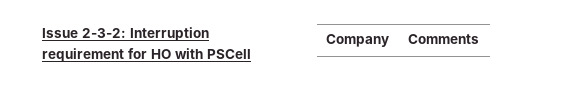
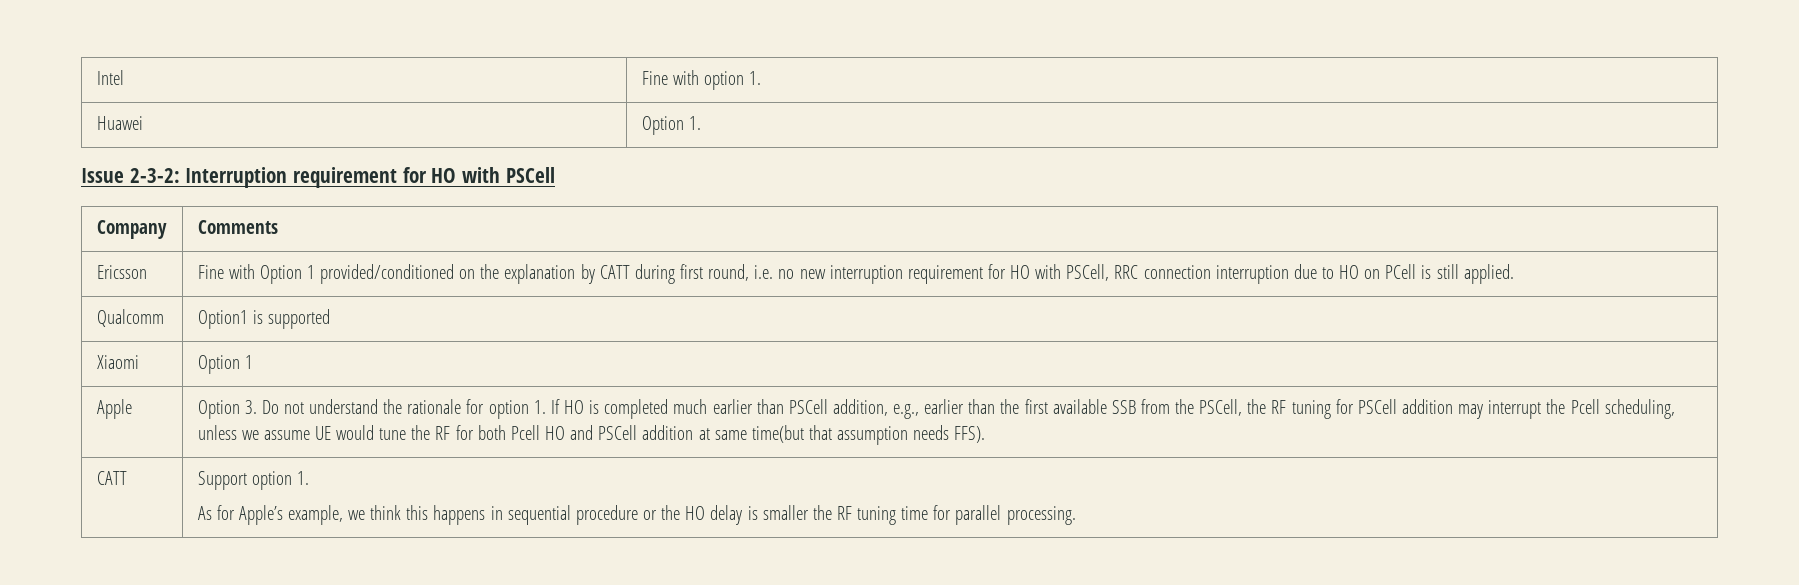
(42, 33) none -> [96,70,124,85] [641,70,761,90] [96,116,143,130] [641,116,701,135] Intel | Fine with option 1. // Huawei | Option 1. //
(480, 39) none -> [96,265,147,279] [197,264,1514,284] [96,309,164,327] [197,309,330,329] [96,355,139,369] [197,355,253,374] [96,399,132,419] [197,399,1675,419] [197,425,986,445] [96,471,127,485] [197,471,309,490] [197,505,1076,525] // Ericsson | Fine with Option 1 provided/conditioned on the explanation by CATT during first round, i.e. no new interruption requirement for HO with PSCell, RRC connection interruption due to HO on PCell is still applied. // Qualcomm | Option1 is supported // Xiaomi | Option 1 // Apple | Option 3. Do not understand the rationale for option 1. If HO is completed much earlier than PSCell addition, e.g., earlier than the first available SSB from the PSCell, the RF tuning for PSCell addition may interrupt the Pcell scheduling, unless we assume UE would tune the RF for both Pcell HO and PSCell addition at same time(but that assumption needs FFS). // CATT | Support option 1. // As for Apple’s example, we think this happens in sequential procedure or the HO delay is smaller the RF tuning time for parallel processing.

